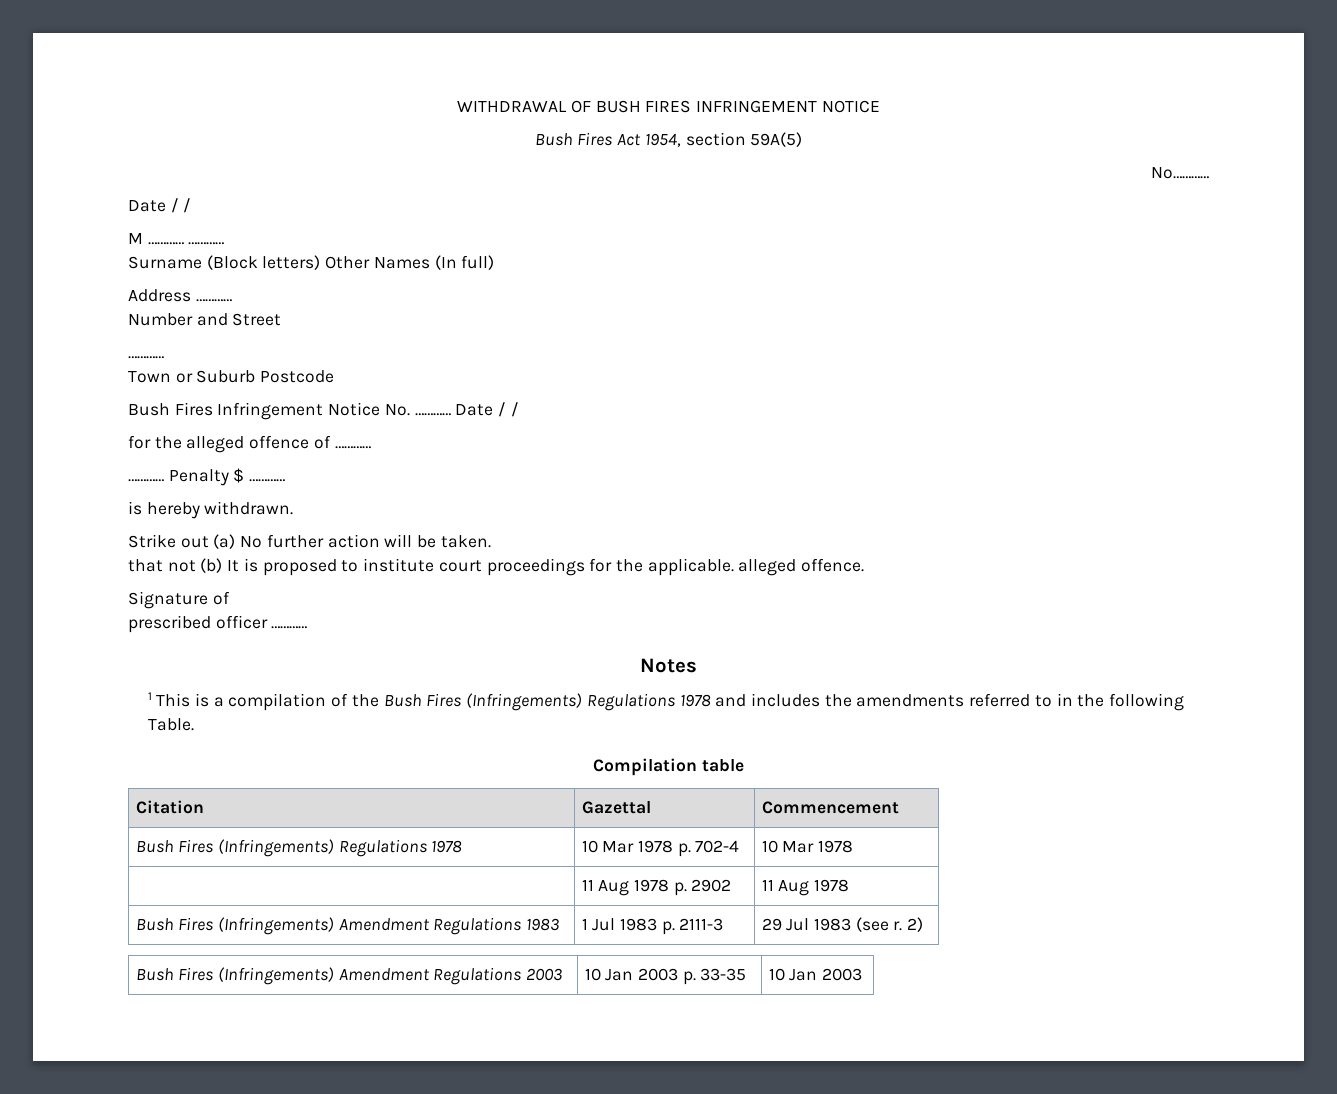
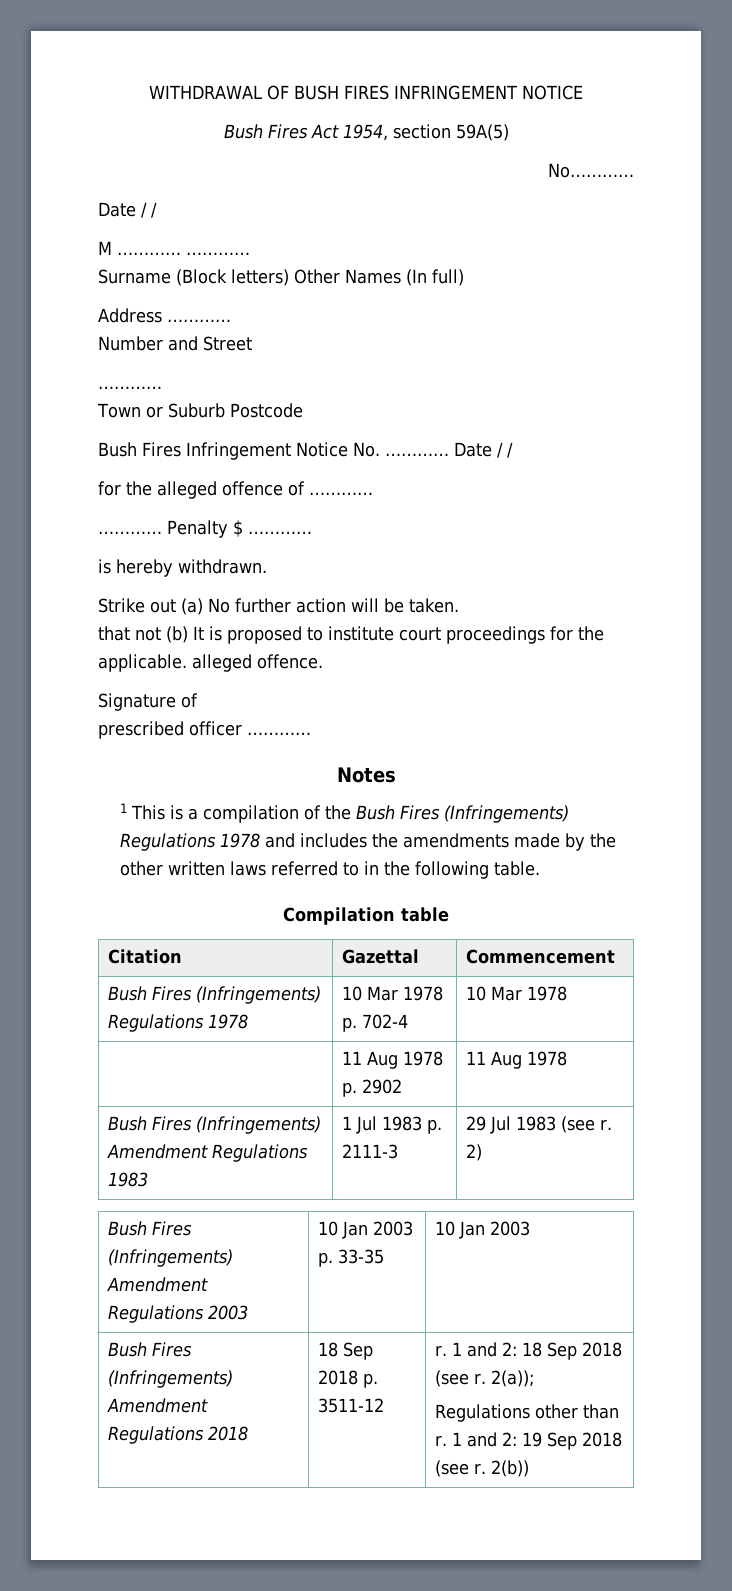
(965, 700) none -> [514,833,617,851] [120,861,267,876] made by the other written laws
[147,718,194,731] Table. -> [494,861,541,876] table.
(862, 974) none -> [107,1342,192,1357] [107,1370,233,1388] [106,1398,208,1413] [107,1426,248,1444] [317,1342,373,1360] [317,1370,378,1388] [317,1398,384,1413] [434,1342,622,1360] [434,1370,534,1387] [434,1404,619,1422] [434,1432,622,1450] [434,1460,529,1477] // Bush Fires (Infringements) Amendment Regulations 2018 | 18 Sep 2018 p. 3511-12 | r. 1 and 2: 18 Sep 2018 (see r. 2(a)); // Regulations other than r. 1 and 2: 19 Sep 2018 (see r. 2(b))

